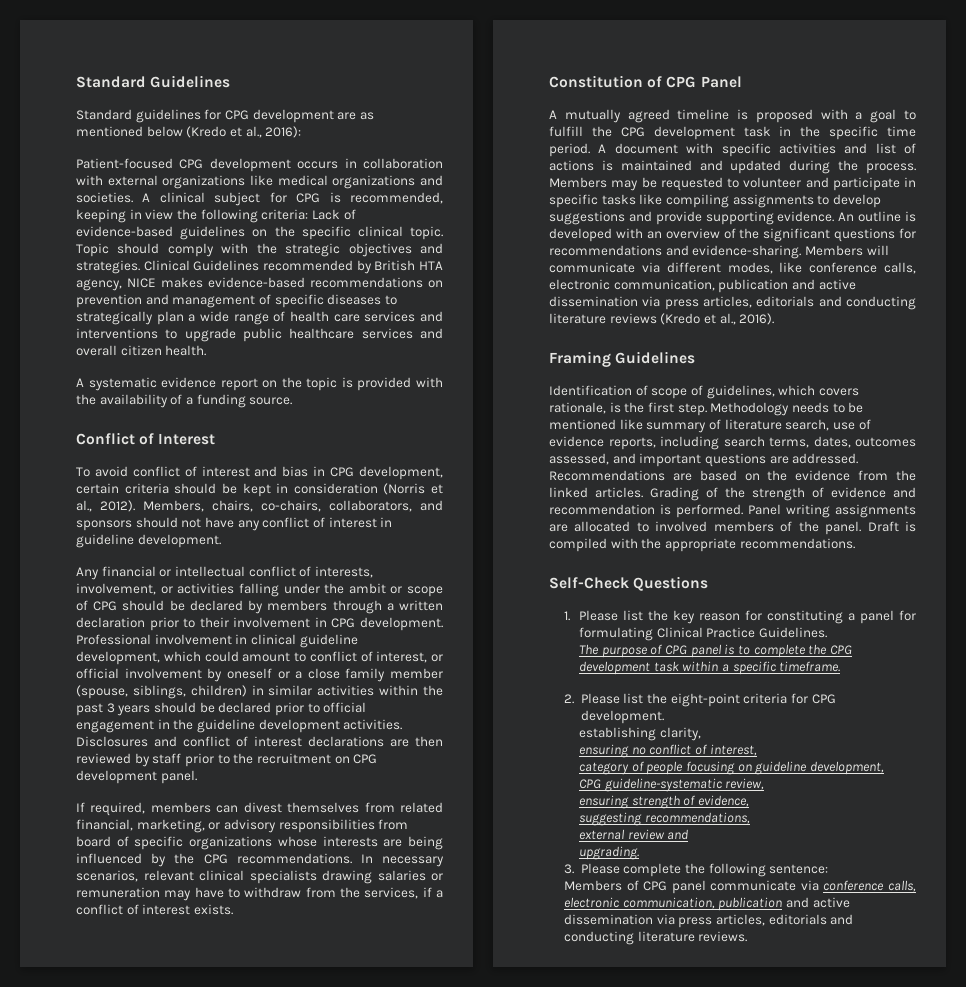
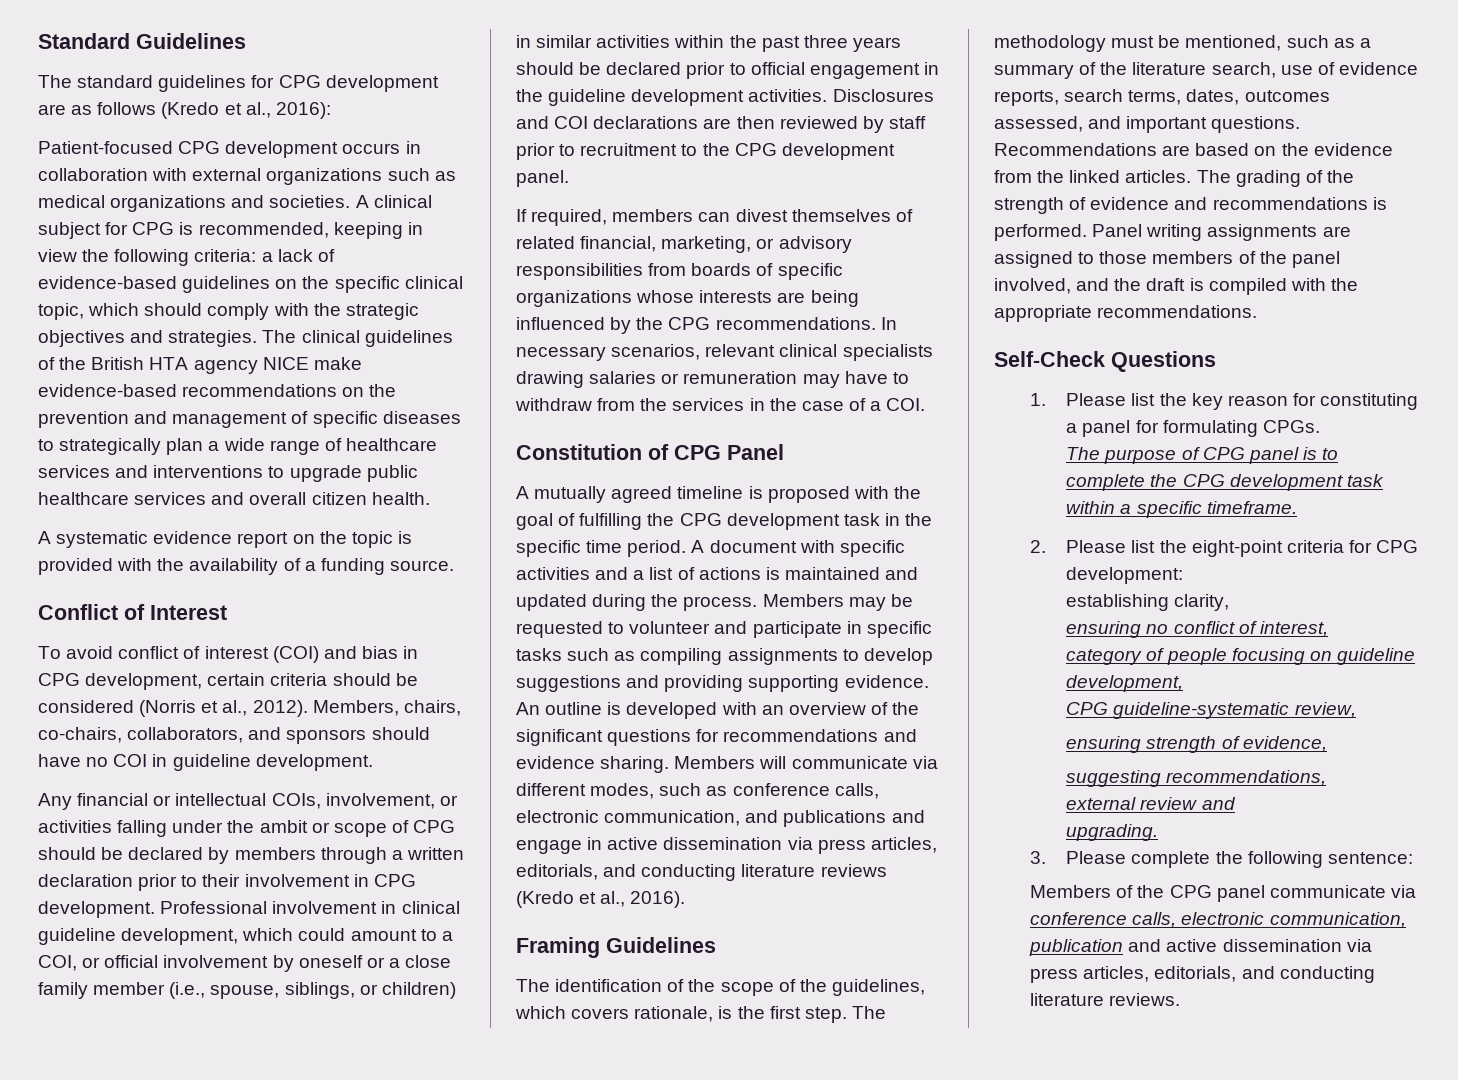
[76,109,132,120] Standard -> [38,75,154,88] The standard
[76,126,183,137] mentioned below -> [97,102,157,115] follows
[249,175,273,186] like -> [387,168,456,181] such as
[311,209,340,220] Lack -> [261,249,313,262] a lack
[410,226,443,240] [76,243,109,257] topic. Topic -> [38,303,140,320] topic, which
[143,260,444,274] [76,277,203,291] Clinical Guidelines recommended by British HTA agency, NICE makes -> [262,330,453,347] [38,357,362,374] The clinical guidelines of the British HTA agency NICE make
(443, 284) none -> [369,384,397,397] the
[290,311,360,322] health care -> [345,438,437,451] healthcare
(250, 471) none -> [272,646,319,663] (COI)
[242,483,378,497] kept in consideration -> [38,700,134,713] considered
[181,517,377,531] not have any conflict of interest -> [38,754,148,767] have no COI
[248,566,373,578] conflict of interests, -> [271,793,321,809] COIs,
[309,651,428,663] conflict of interest, -> [441,931,453,941] [38,955,77,971] a COI,
[76,685,186,699] (spouse, siblings, -> [169,982,378,999] (i.e., spouse, siblings, or
[106,703,115,713] 3 -> [803,35,848,48] three
[183,736,302,747] conflict of interest -> [554,116,589,129] COI
[233,753,350,764] the recruitment on -> [580,143,730,156] recruitment to the
[364,802,395,813] from -> [895,209,913,222] of
[76,836,111,847] board -> [691,263,752,276] boards
[364,887,443,899] [76,904,233,915] services, if a conflict of interest exists. -> [672,398,926,411] services in the case of a COI.
[855,109,916,123] [549,126,583,137] a goal to fulfill -> [893,486,921,499] [516,513,643,530] the goal of fulfilling
(868, 148) none -> [633,570,645,580] a
[639,194,663,205] like -> [567,648,636,661] such as
[655,211,702,225] provide -> [664,675,744,692] providing
[692,245,802,259] evidence-sharing. -> [516,756,670,773] evidence sharing.
[779,262,916,274] [549,279,856,293] [549,296,815,310] like conference calls, electronic communication, publication and active dissemination via press articles, editorials -> [659,783,879,799] [516,810,925,827] [516,837,937,854] [516,864,598,880] such as conference calls, electronic communication, and publications and engage in active dissemination via press articles, editorials,
[549,385,703,399] Identification of scope of -> [516,979,827,996] The identification of the scope of the
[710,402,864,416] [549,419,643,430] Methodology needs to be mentioned like -> [851,1006,886,1019] [994,35,1371,52] The methodology must be mentioned, such as a
(721, 424) none -> [1100,62,1128,75] the
[660,436,719,450] including -> (1059, 98) none
[704,453,859,467] questions are addressed. -> [1211,116,1301,133] questions.
[650,487,699,501] Grading -> [1196,170,1301,187] The grading
[549,504,655,515] recommendation -> [1212,197,1368,210] recommendations
[574,521,899,535] allocated to involved members of the panel. Draft -> [994,251,1340,268] [994,278,1186,294] assigned to those members of the panel involved, and the draft
[656,627,827,638] Clinical Practice Guidelines. -> [1262,420,1320,433] CPGs.
[580,710,664,724] development. -> [1066,567,1184,584] development:
(639, 885) none -> [1137,885,1165,898] the
[768,914,827,925] editorials -> [1154,966,1237,982] editorials,

